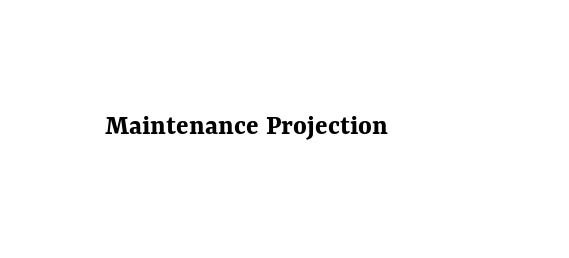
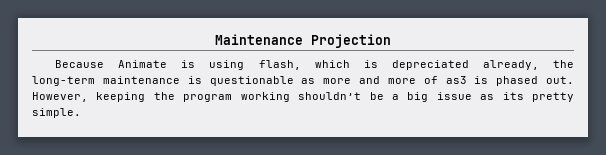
(389, 128) none -> [55,60,574,70] [32,76,574,86] [32,92,575,102] [32,108,81,118] // Because Animate is using flash, which is depreciated already, the long-term maintenance is questionable as more and more of as3 is phased out. However, keeping the program working shouldn’t be a big issue as its pretty simple.

